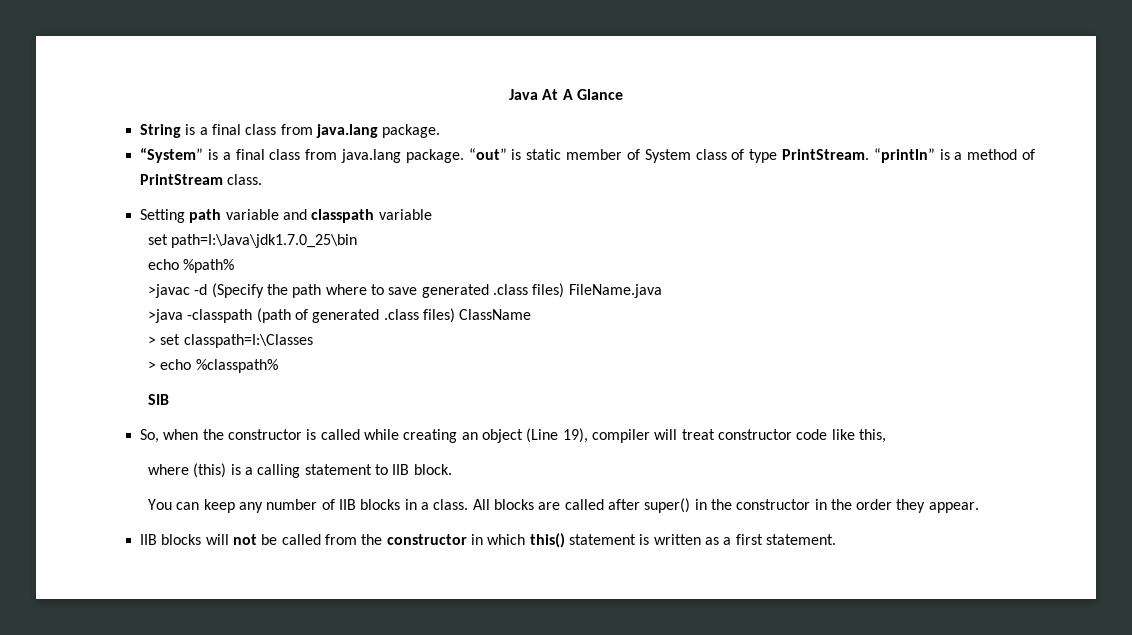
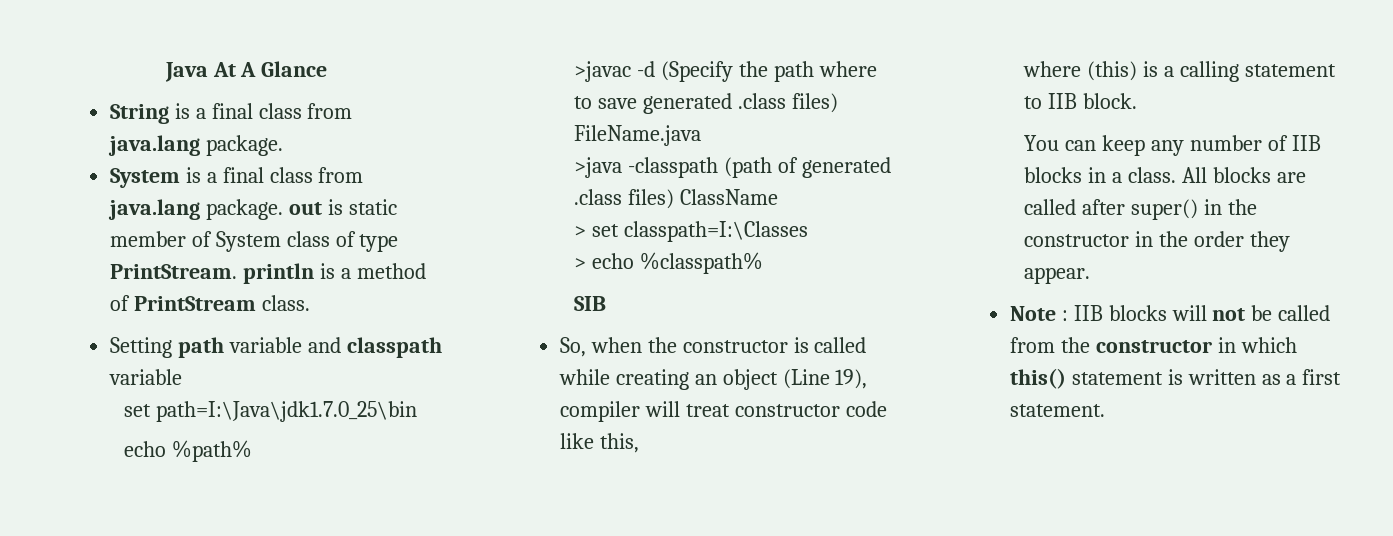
[140,148,507,163] “System” is a final class from java.lang package. “out” -> [109,167,364,188] [107,199,322,220] System is a final class from java.lang package. out
[873,148,935,163] “println” -> [242,263,314,284] println
(979, 507) none -> [1009,306,1068,321] Note :

